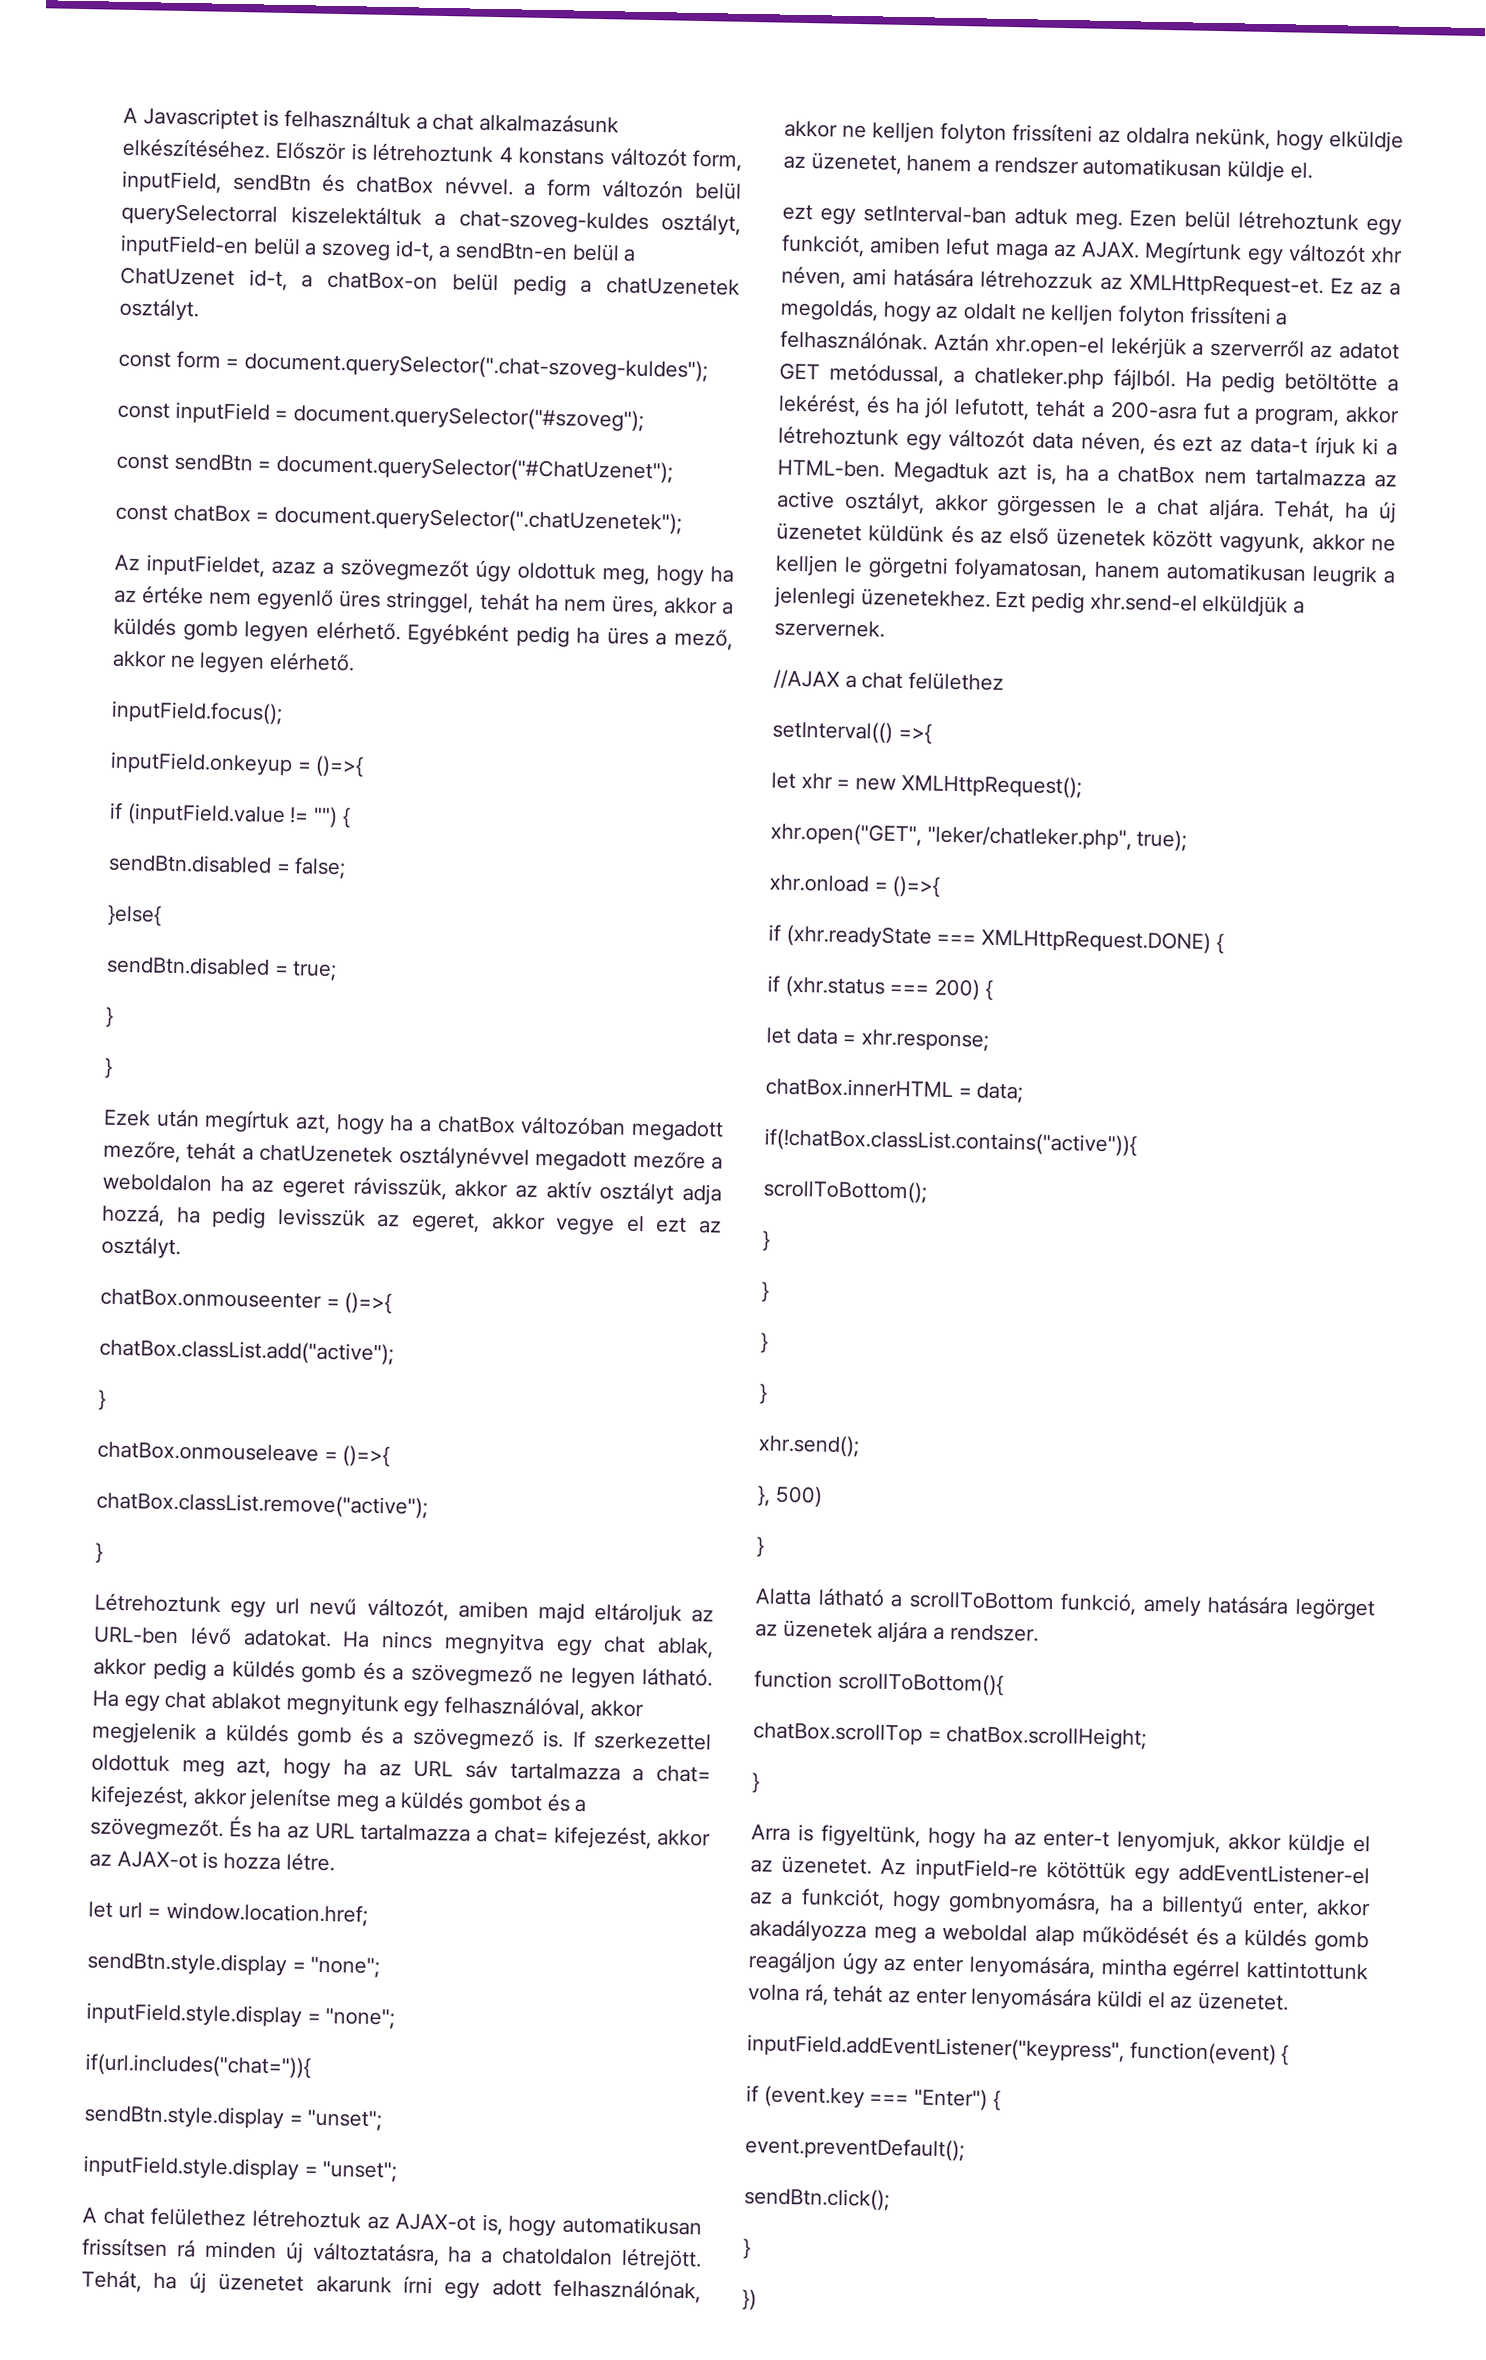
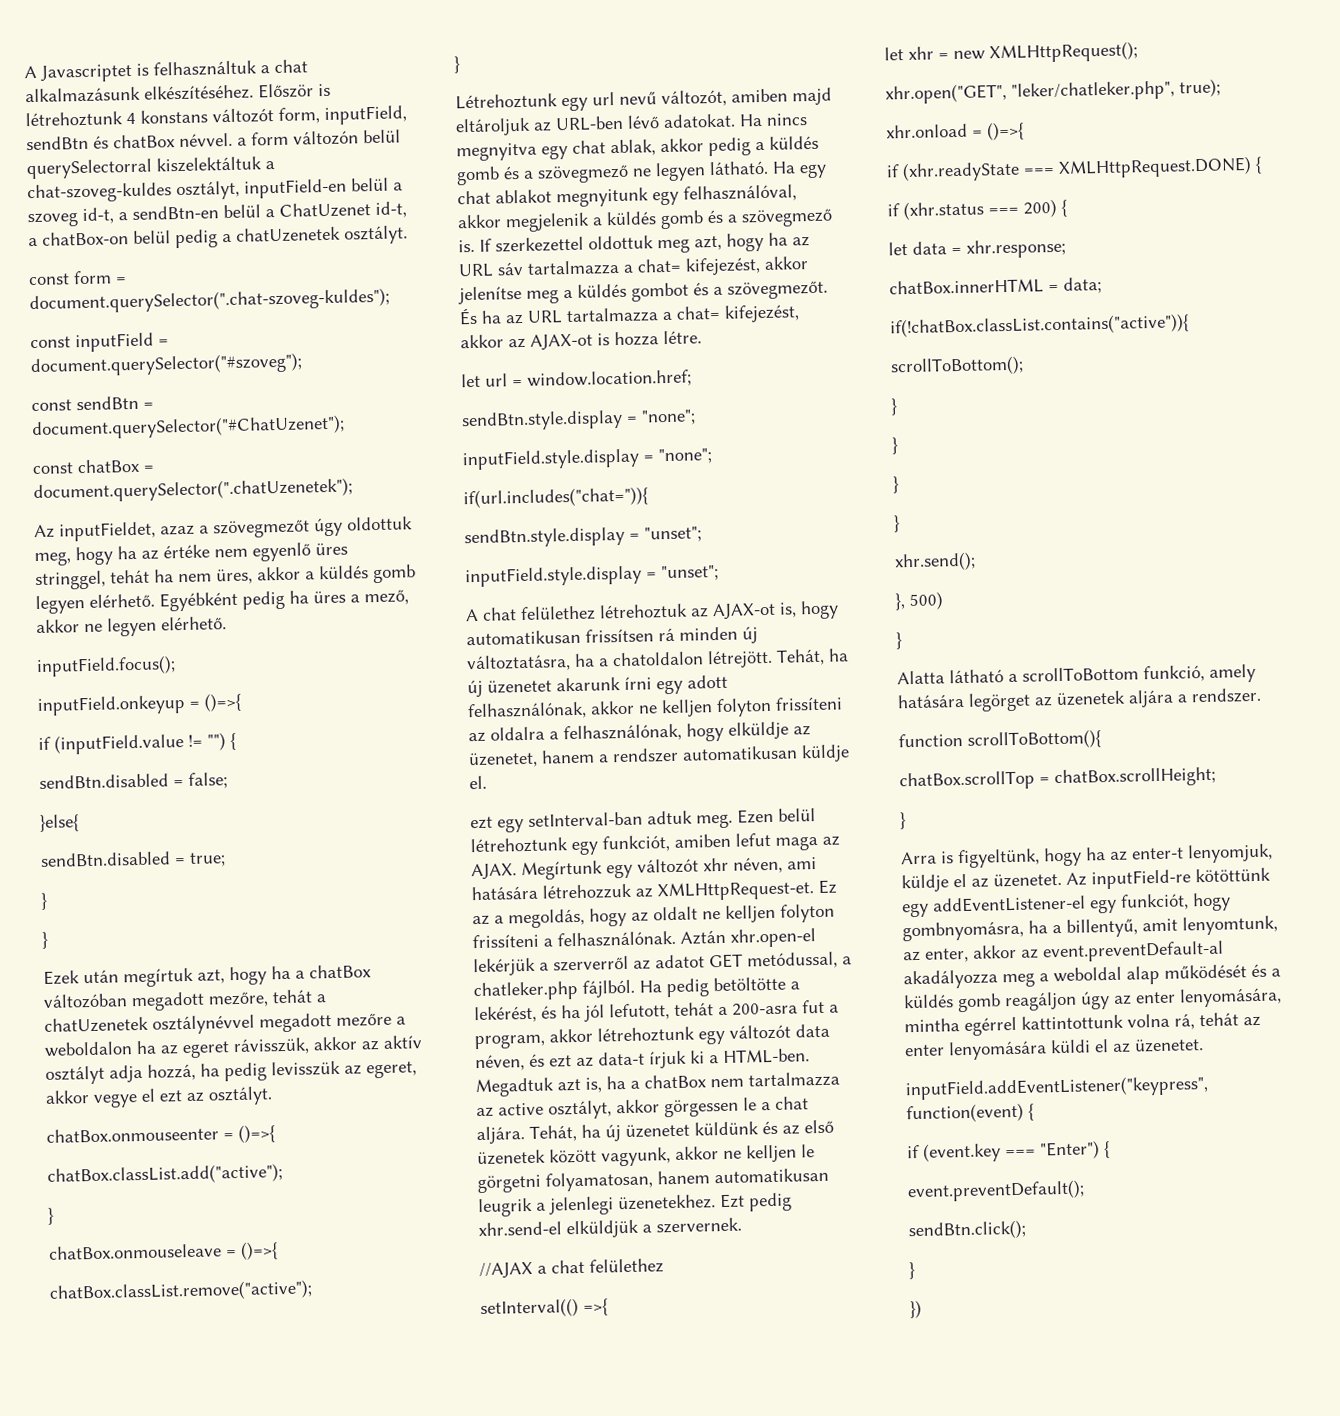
[1195,127,1271,151] nekünk, -> [549,723,682,743] a felhasználónak,
[1228,1833,1283,1851] akkor -> (1273, 853) none
[1045,1860,1126,1880] kötöttük -> [1195,867,1271,883] kötöttünk
[749,1891,794,1906] az a -> [1090,898,1117,914] egy
[1161,1895,1371,1920] billentyű enter, akkor -> [1066,915,1278,938] [903,940,1224,963] billentyű, amit lenyomtunk, az enter, akkor az event.preventDefault-al

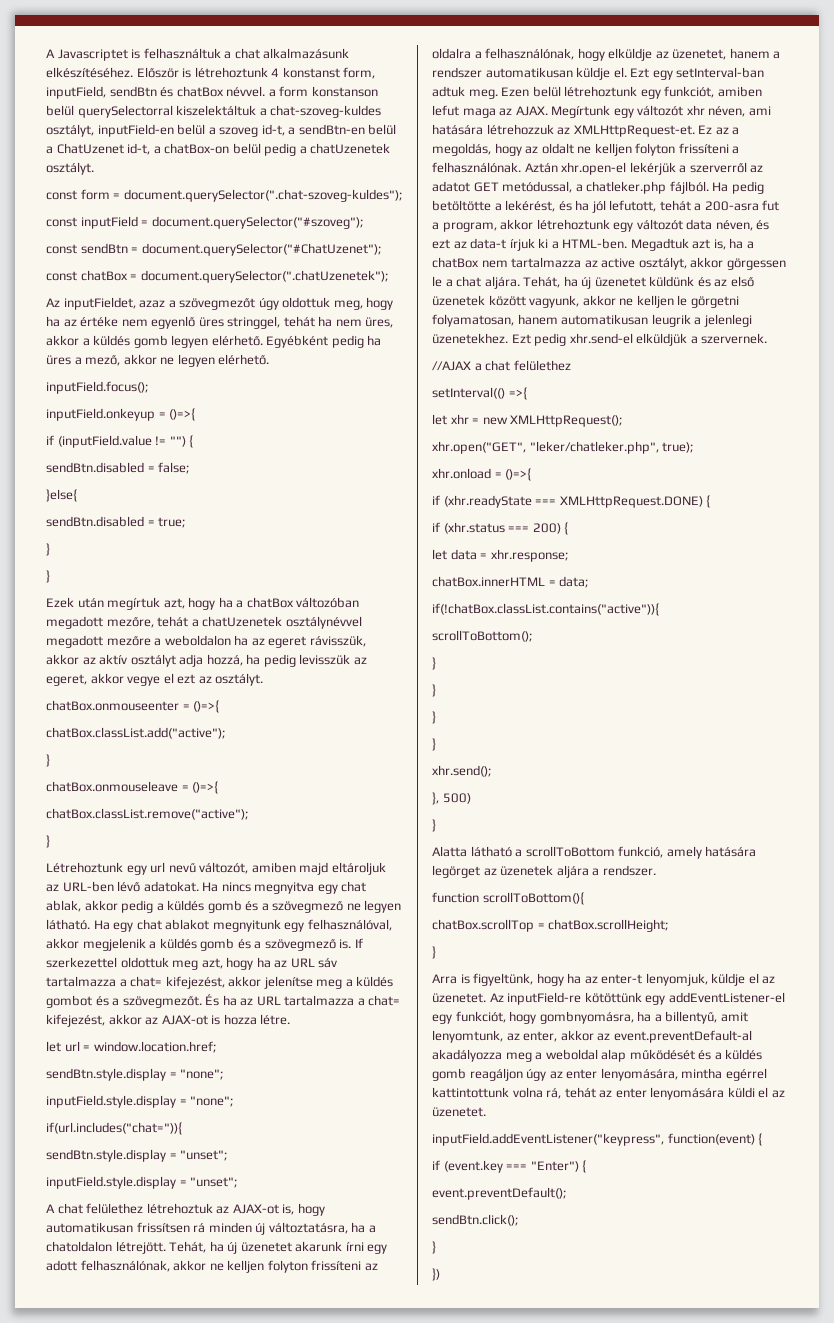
[140,108,274,124] konstans változót -> [282,67,340,78] konstanst
[293,130,359,146] változón -> [311,86,378,97] konstanson
[470,816,493,830] // ezt -> [630,68,650,78] Ezt

